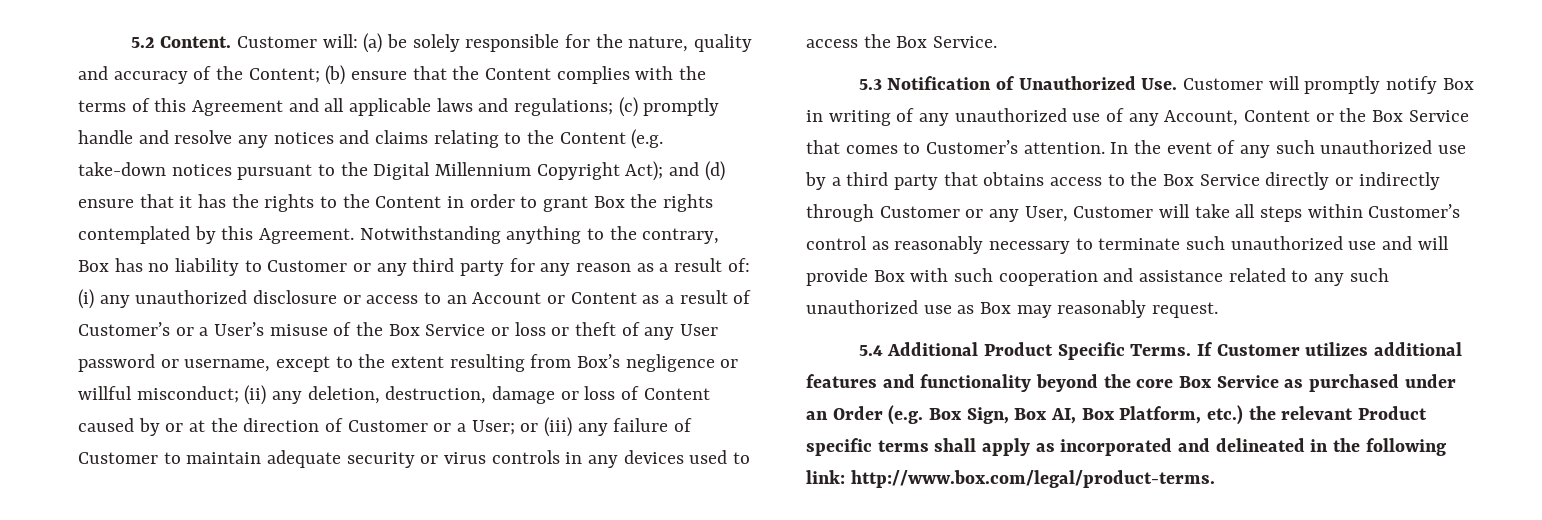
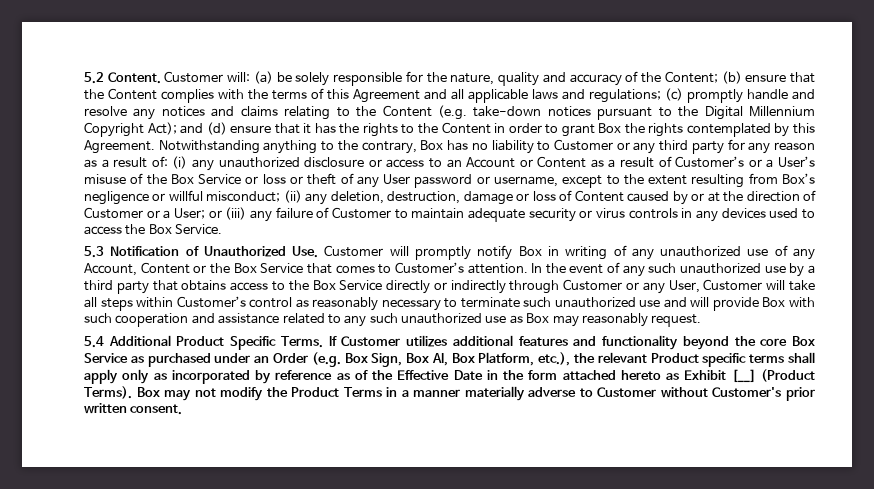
[1207,405,1244,425] etc.) -> [538,352,571,366] etc.),
(1031, 447) none -> [122,369,150,384] only
[1178,438,1446,456] [806,470,1215,488] and delineated in the following link: http://www.box.com/legal/product-terms. -> [255,369,815,384] [84,386,815,401] [84,403,183,415] by reference as of the Effective Date in the form attached hereto as Exhibit [__] (Product Terms). Box may not modify the Product Terms in a manner materially adverse to Customer without Customer's prior written consent.

